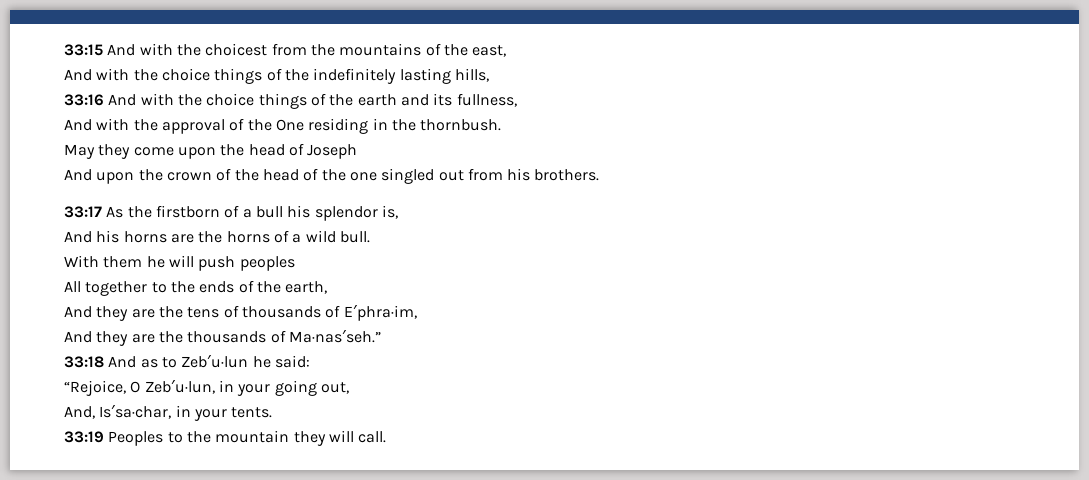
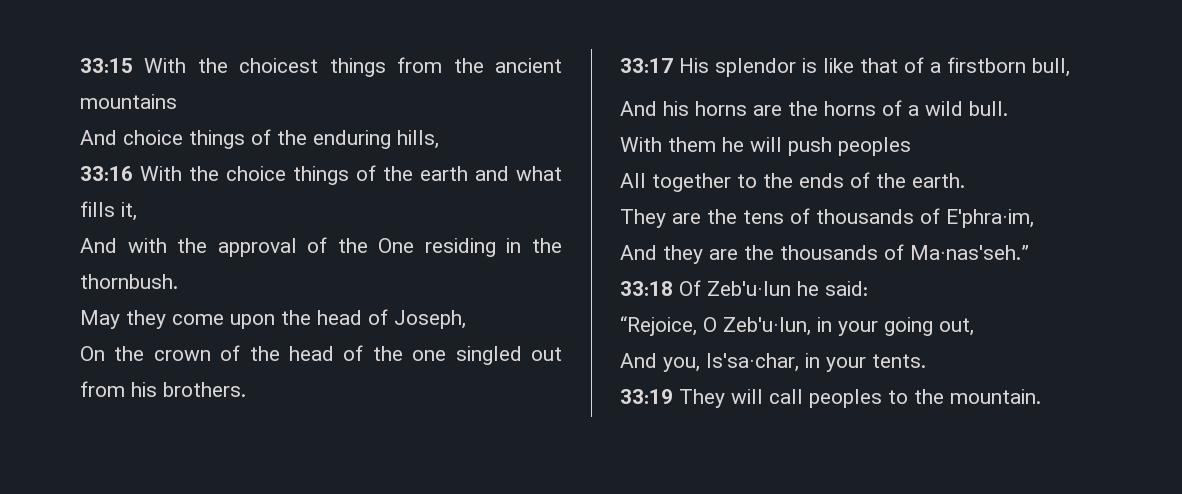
[107,43,173,56] And with -> [144,58,187,73] With
(268, 49) none -> [329,58,386,77] things
(335, 50) none -> [495,58,562,73] ancient
[425,43,507,57] [64,68,451,84] of the east, // And with the choice things of the indefinitely lasting -> [80,129,391,149] // And choice things of the enduring
[108,93,174,106] And with -> [140,166,182,181] With
[433,93,517,107] its fullness, -> [516,166,562,181] [80,201,137,221] what fills it,
[307,144,358,159] [64,169,135,184] Joseph // And upon -> [394,310,466,329] [80,346,105,361] Joseph, // On
[106,205,398,221] As the firstborn of a bull his splendor is, -> [679,57,1070,77] His splendor is like that of a firstborn bull,
[285,281,328,294] [64,306,129,321] earth, // And they -> [912,173,965,188] [620,209,666,228] earth. // They
[108,356,177,368] And as to -> [679,280,701,296] Of
[64,406,95,419] And, -> [620,353,700,372] And you,
[108,430,387,446] Peoples to the mountain they will call. -> [679,389,1041,408] They will call peoples to the mountain.

